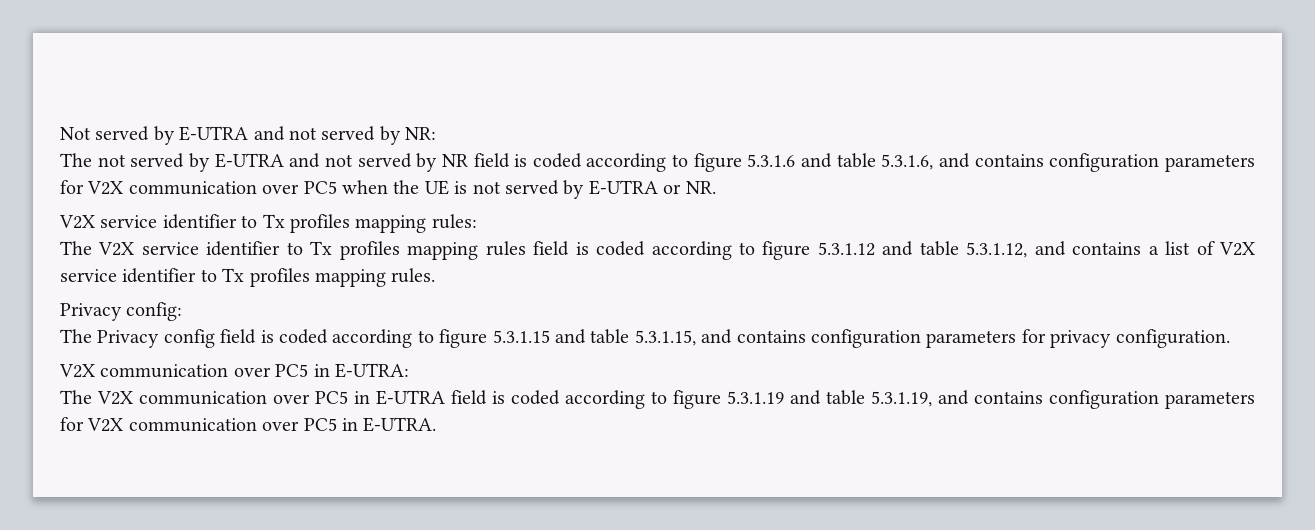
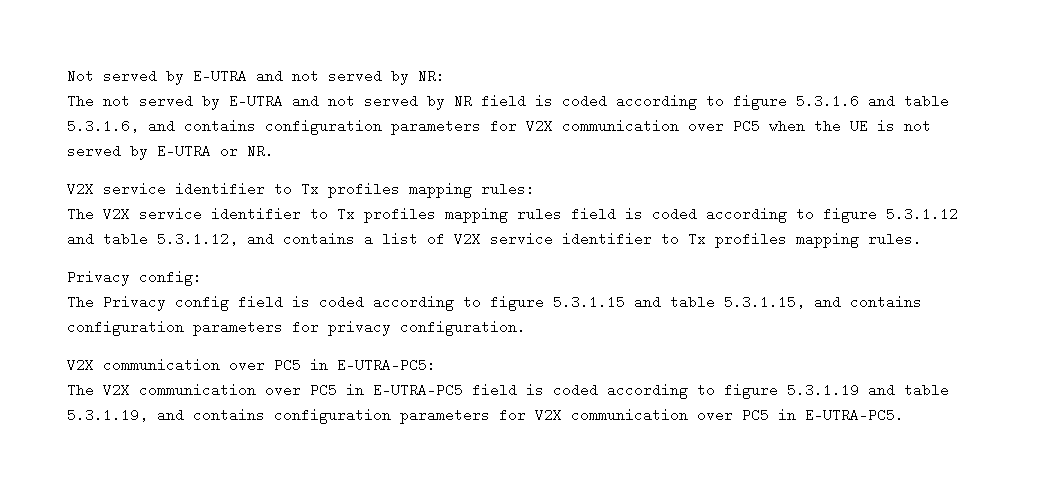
[335,363,409,378] E-UTRA: -> [337,358,436,372] E-UTRA-PC5:
[376,390,445,405] E-UTRA -> [373,383,463,397] E-UTRA-PC5
[363,417,437,432] E-UTRA. -> [805,408,904,422] E-UTRA-PC5.

